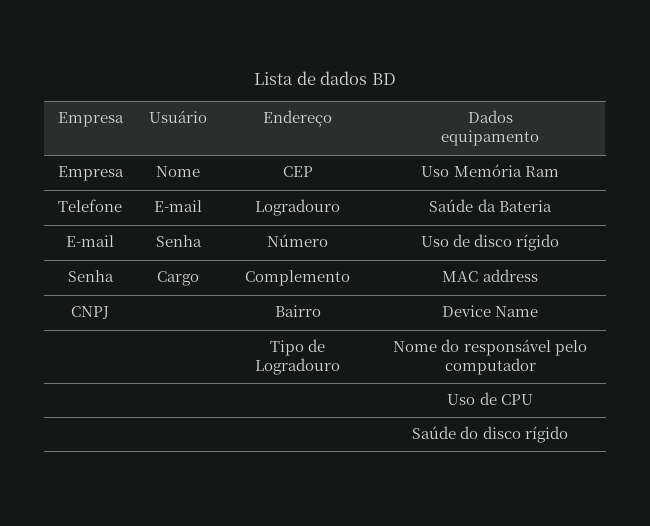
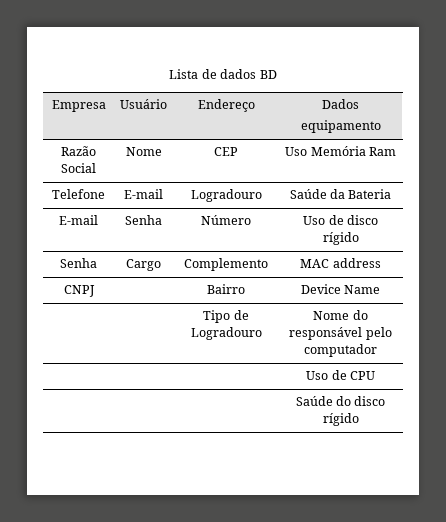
[57,166,124,181] Empresa -> [61,146,96,156] [61,163,96,173] Razão Social

